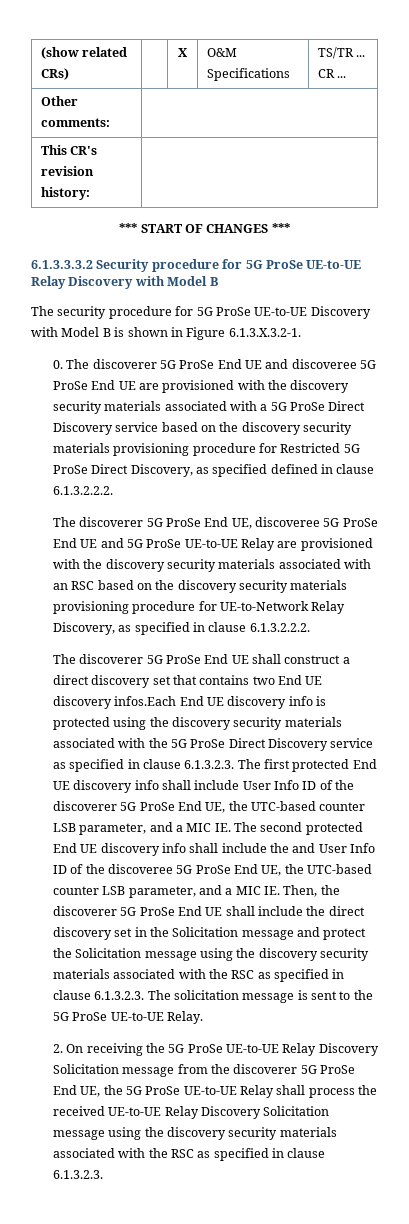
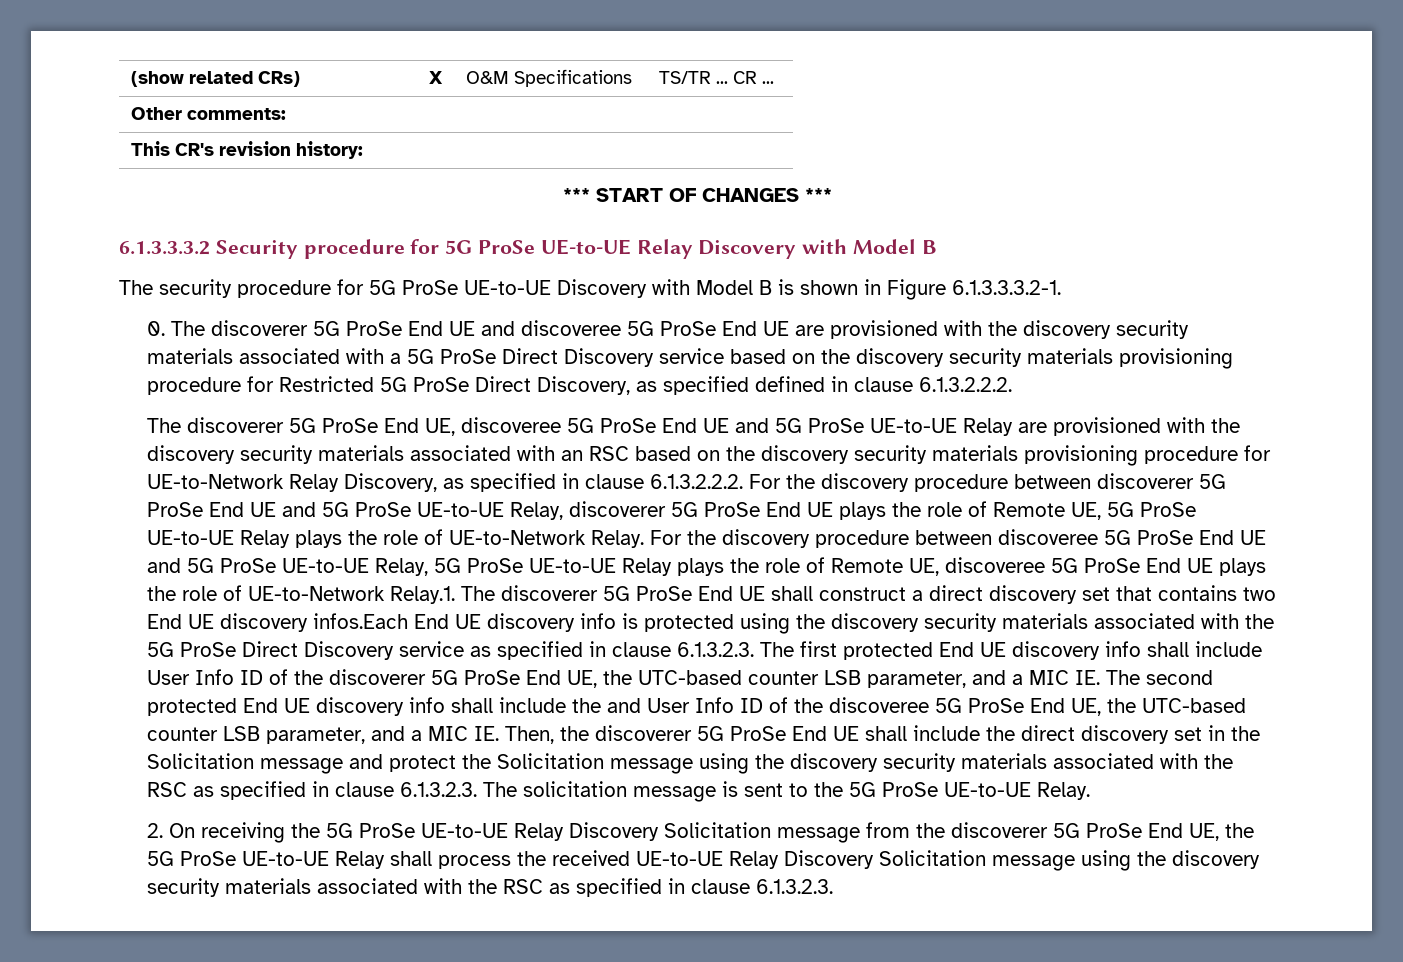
[228,328,301,337] 6.1.3.X.3.2-1. -> [952,280,1061,295] 6.1.3.3.3.2-1.
(310, 627) // -> [748,473,1226,492] [146,501,1196,520] [146,529,1266,548] [146,557,1266,576] [146,585,455,604] For the discovery procedure between discoverer 5G ProSe End UE and 5G ProSe UE-to-UE Relay, discoverer 5G ProSe End UE plays the role of Remote UE, 5G ProSe UE-to-UE Relay plays the role of UE-to-Network Relay. For the discovery procedure between discoveree 5G ProSe End UE and 5G ProSe UE-to-UE Relay, 5G ProSe UE-to-UE Relay plays the role of Remote UE, discoveree 5G ProSe End UE plays the role of UE-to-Network Relay.1.

